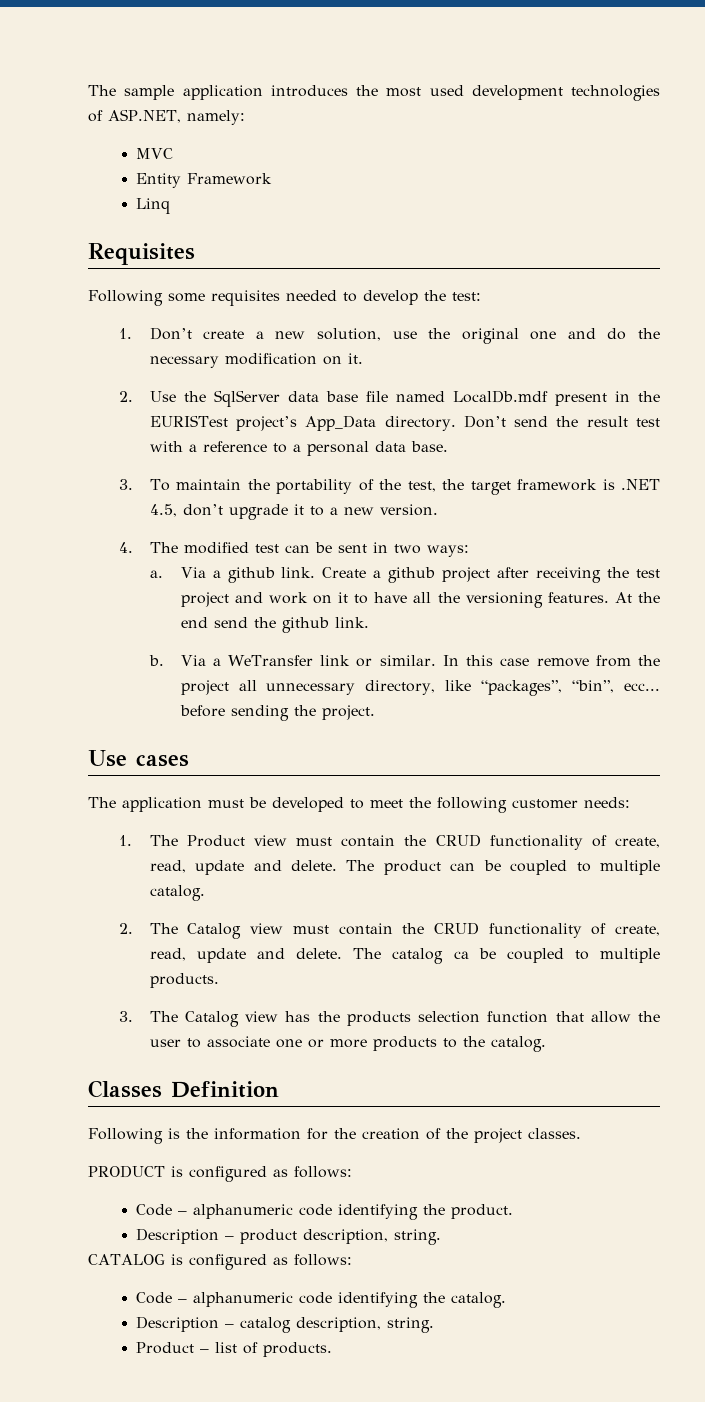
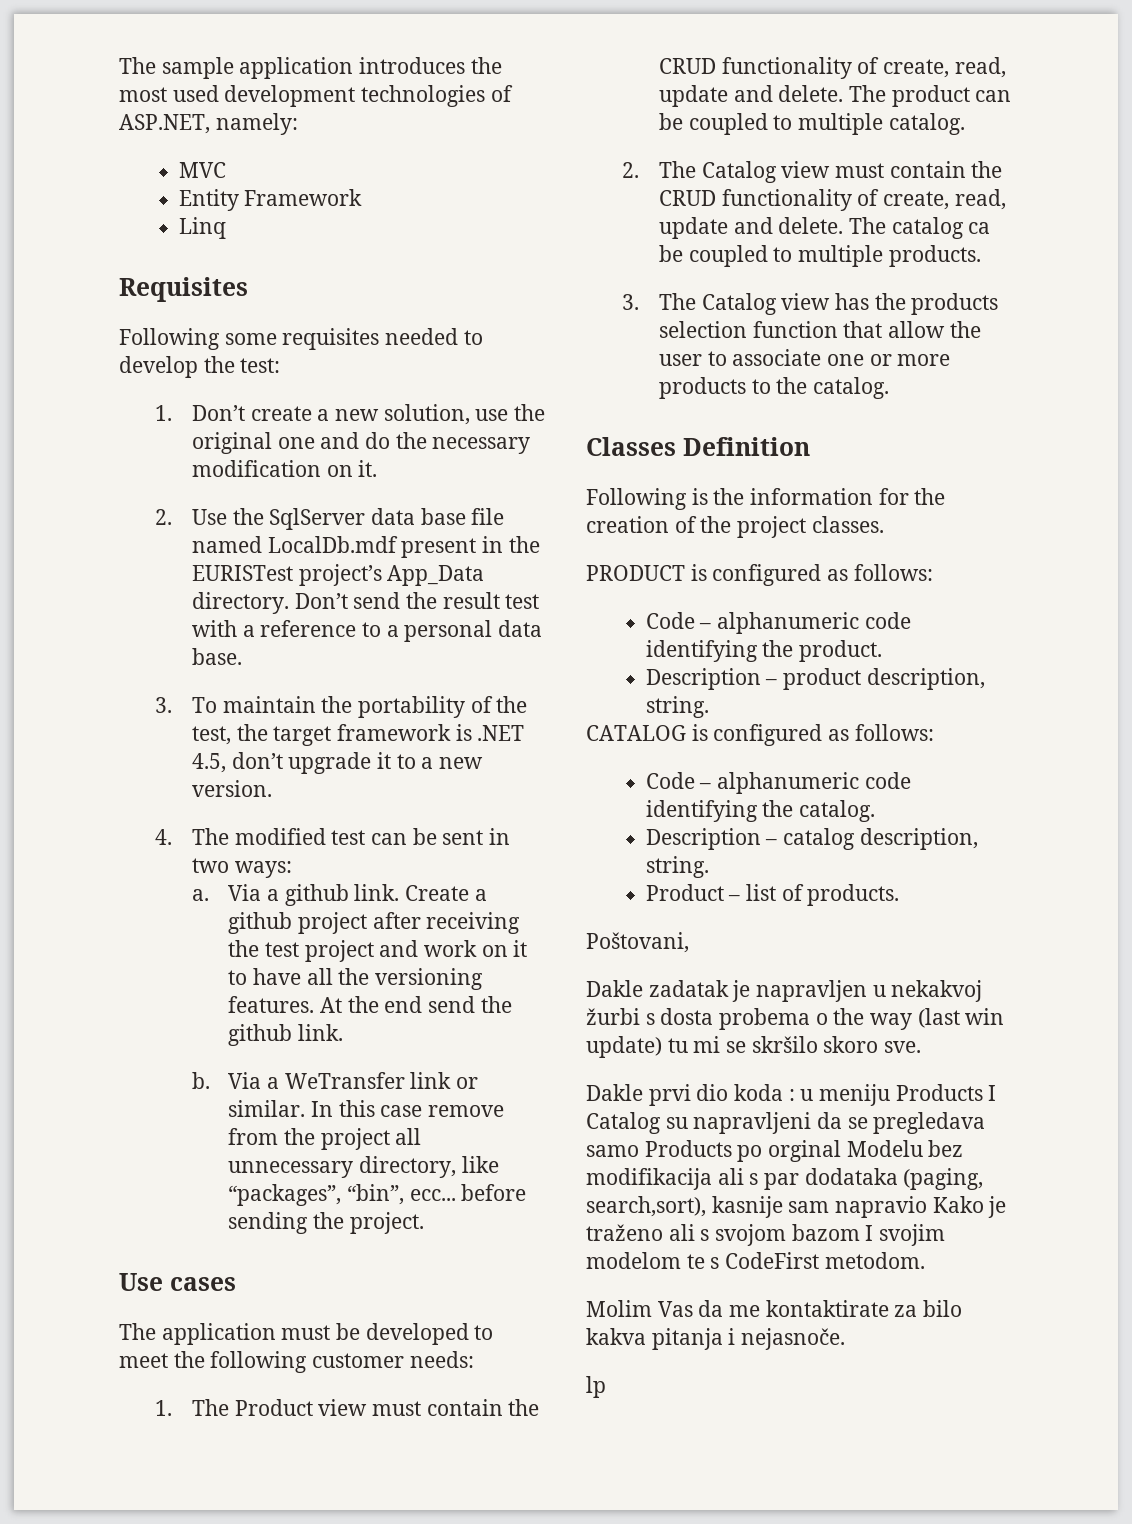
(333, 1349) none -> [586,932,689,953] [586,980,983,1002] [586,1008,1005,1030] [586,1036,922,1058] [586,1084,997,1106] [586,1112,986,1134] [586,1140,964,1162] [586,1168,984,1190] [586,1196,1007,1218] [586,1224,946,1246] [586,1252,925,1269] [586,1300,963,1317] [586,1328,846,1350] [586,1376,606,1398] // Poštovani, // Dakle zadatak je napravljen u nekakvoj žurbi s dosta probema o the way (last win update) tu mi se skršilo skoro sve. // Dakle prvi dio koda : u meniju Products I Catalog su napravljeni da se pregledava samo Products po orginal Modelu bez modifikacija ali s par dodataka (paging, search,sort), kasnije sam napravio Kako je traženo ali s svojom bazom I svojim modelom te s CodeFirst metodom. // Molim Vas da me kontaktirate za bilo kakva pitanja i nejasnoče. // lp

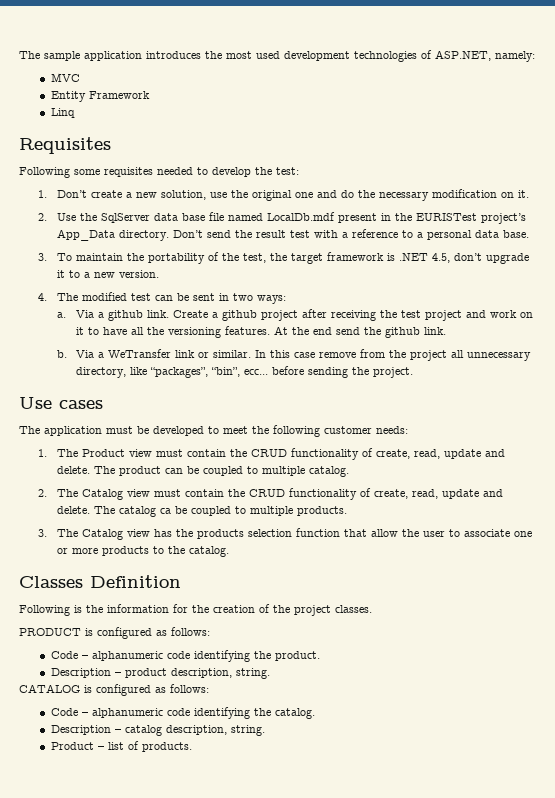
[586,932,689,953] [586,980,983,1002] [586,1008,1005,1030] [586,1036,922,1058] [586,1084,997,1106] [586,1112,986,1134] [586,1140,964,1162] [586,1168,984,1190] [586,1196,1007,1218] [586,1224,946,1246] [586,1252,925,1269] [586,1300,963,1317] [586,1328,846,1350] [586,1376,606,1398] // Poštovani, // Dakle zadatak je napravljen u nekakvoj žurbi s dosta probema o the way (last win update) tu mi se skršilo skoro sve. // Dakle prvi dio koda : u meniju Products I Catalog su napravljeni da se pregledava samo Products po orginal Modelu bez modifikacija ali s par dodataka (paging, search,sort), kasnije sam napravio Kako je traženo ali s svojom bazom I svojim modelom te s CodeFirst metodom. // Molim Vas da me kontaktirate za bilo kakva pitanja i nejasnoče. // lp -> (192, 747) none

